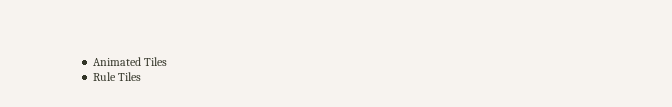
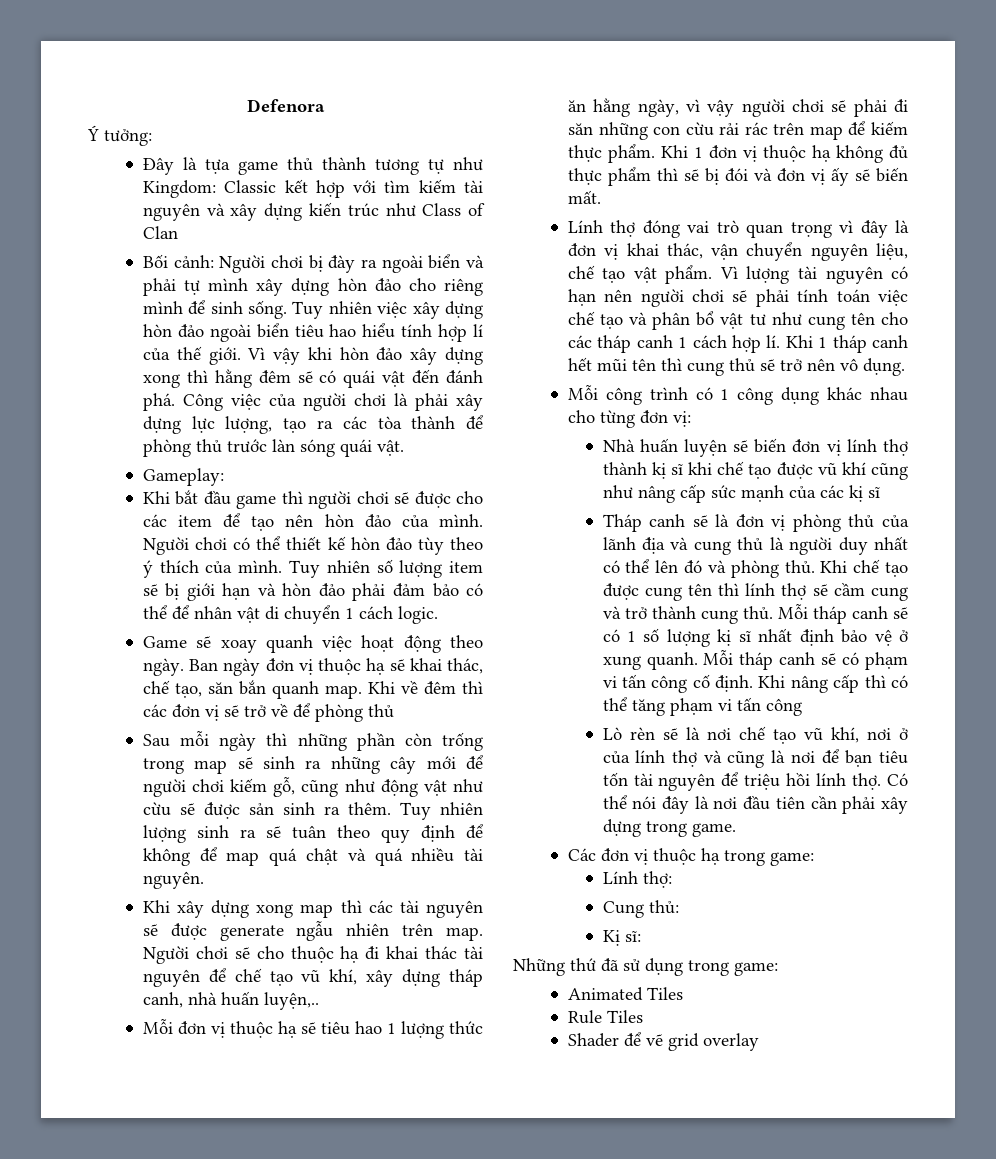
(93, 61) none -> [247,99,325,112] [87,125,152,146] [142,157,484,175] [142,179,483,198] [142,202,486,221] [142,226,178,239] [142,254,484,273] [142,278,484,296] [142,300,484,319] [142,323,483,342] [142,346,484,365] [142,369,483,388] [142,393,483,411] [142,415,484,434] [142,439,404,457] [142,468,224,486] [142,490,483,509] [142,513,484,531] [142,536,483,555] [142,559,484,578] [142,583,484,601] [142,605,438,624] [142,635,483,653] [142,658,484,676] [142,680,484,699] [142,703,394,722] [142,731,483,751] [142,755,484,774] [142,777,484,797] [142,802,483,820] [142,824,484,843] [142,847,484,866] [142,871,204,889] [142,900,484,918] [142,921,483,941] [142,946,483,964] [142,968,484,987] [142,991,319,1010] [142,1019,484,1039] [567,98,908,117] [567,121,908,140] [567,144,908,163] [567,167,908,186] [567,190,601,204] [567,220,909,238] [567,242,908,261] [567,265,908,284] [567,289,908,307] [567,311,908,330] [567,335,908,353] [567,357,905,376] [567,385,908,405] [567,410,691,428] [602,438,908,457] [602,461,908,480] [602,484,880,503] [602,514,909,532] [602,536,908,555] [602,559,908,578] [602,582,908,601] [602,604,908,624] [602,628,908,647] [602,650,908,670] [602,674,908,693] [602,697,802,716] [602,726,908,744] [602,749,908,768] [602,772,908,791] [602,795,908,814] [602,819,736,837] [567,848,814,866] [602,871,672,888] [602,900,679,918] [602,930,641,946] [513,958,778,976] Defenora // Ý tưởng: // Đây là tựa game thủ thành tương tự như Kingdom: Classic kết hợp với tìm kiếm tài nguyên và xây dựng kiến trúc như Class of Clan // Bối cảnh: Người chơi bị đày ra ngoài biển và phải tự mình xây dựng hòn đảo cho riêng mình để sinh sống. Tuy nhiên việc xây dựng hòn đảo ngoài biển tiêu hao hiểu tính hợp lí của thế giới. Vì vậy khi hòn đảo xây dựng xong thì hằng đêm sẽ có quái vật đến đánh phá. Công việc của người chơi là phải xây dựng lực lượng, tạo ra các tòa thành để phòng thủ trước làn sóng quái vật. // Gameplay: // Khi bắt đầu game thì người chơi sẽ được cho các item để tạo nên hòn đảo của mình. Người chơi có thể thiết kế hòn đảo tùy theo ý thích của mình. Tuy nhiên số lượng item sẽ bị giới hạn và hòn đảo phải đảm bảo có thể để nhân vật di chuyển 1 cách logic. // Game sẽ xoay quanh việc hoạt động theo ngày. Ban ngày đơn vị thuộc hạ sẽ khai thác, chế tạo, săn bắn quanh map. Khi về đêm thì các đơn vị sẽ trở về để phòng thủ // Sau mỗi ngày thì những phần còn trống trong map sẽ sinh ra những cây mới để người chơi kiếm gỗ, cũng như động vật như cừu sẽ được sản sinh ra thêm. Tuy nhiên lượng sinh ra sẽ tuân theo quy định để không để map quá chật và quá nhiều tài nguyên. // Khi xây dựng xong map thì các tài nguyên sẽ được generate ngẫu nhiên trên map. Người chơi sẽ cho thuộc hạ đi khai thác tài nguyên để chế tạo vũ khí, xây dựng tháp canh, nhà huấn luyện,.. // Mỗi đơn vị thuộc hạ sẽ tiêu hao 1 lượng thức ăn hằng ngày, vì vậy người chơi sẽ phải đi săn những con cừu rải rác trên map để kiếm thực phẩm. Khi 1 đơn vị thuộc hạ không đủ thực phẩm thì sẽ bị đói và đơn vị ấy sẽ biến mất. // Lính thợ đóng vai trò quan trọng vì đây là đơn vị khai thác, vận chuyển nguyên liệu, chế tạo vật phẩm. Vì lượng tài nguyên có hạn nên người chơi sẽ phải tính toán việc chế tạo và phân bổ vật tư như cung tên cho các tháp canh 1 cách hợp lí. Khi 1 tháp canh hết mũi tên thì cung thủ sẽ trở nên vô dụng. // Mỗi công trình có 1 công dụng khác nhau cho từng đơn vị: // Nhà huấn luyện sẽ biến đơn vị lính thợ thành kị sĩ khi chế tạo được vũ khí cũng như nâng cấp sức mạnh của các kị sĩ // Tháp canh sẽ là đơn vị phòng thủ của lãnh địa và cung thủ là người duy nhất có thể lên đó và phòng thủ. Khi chế tạo được cung tên thì lính thợ sẽ cầm cung và trở thành cung thủ. Mỗi tháp canh sẽ có 1 số lượng kị sĩ nhất định bảo vệ ở xung quanh. Mỗi tháp canh sẽ có phạm vi tấn công cố định. Khi nâng cấp thì có thể tăng phạm vi tấn công // Lò rèn sẽ là nơi chế tạo vũ khí, nơi ở của lính thợ và cũng là nơi để bạn tiêu tốn tài nguyên để triệu hồi lính thợ. Có thể nói đây là nơi đầu tiên cần phải xây dựng trong game. // Các đơn vị thuộc hạ trong game: // Lính thợ: // Cung thủ: // Kị sĩ: // Những thứ đã sử dụng trong game: //
(142, 76) none -> [567,1032,759,1051] // Shader để vẽ grid overlay

